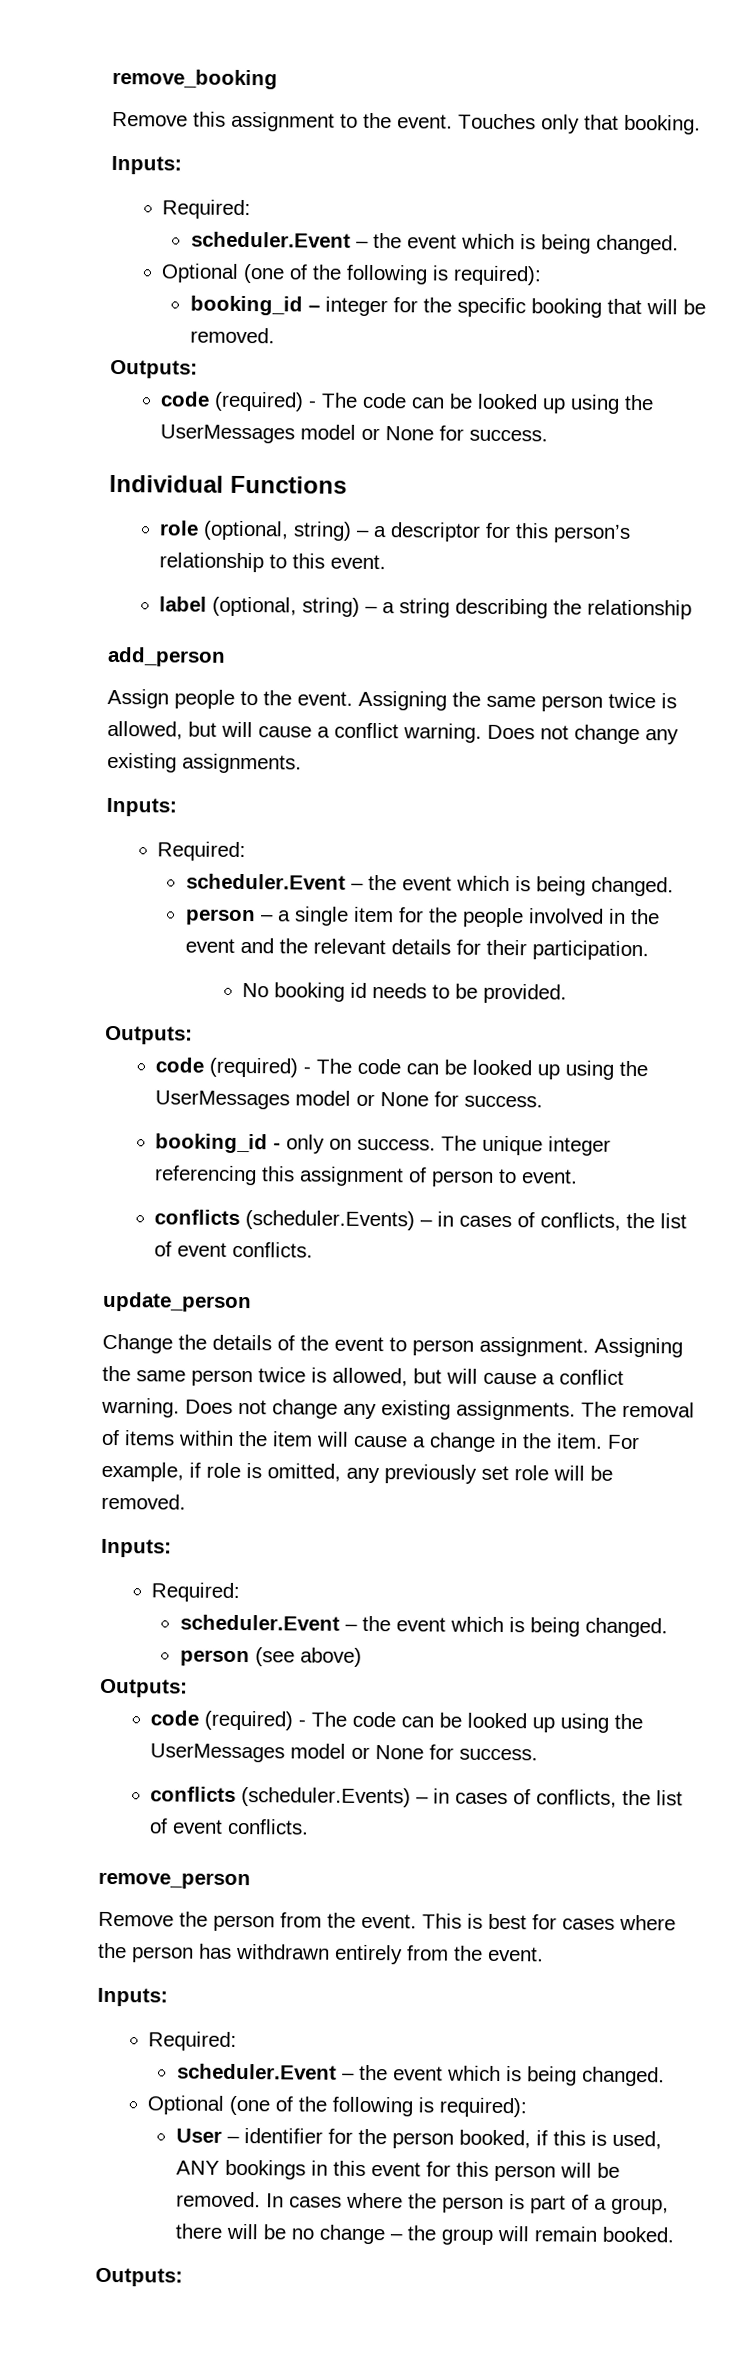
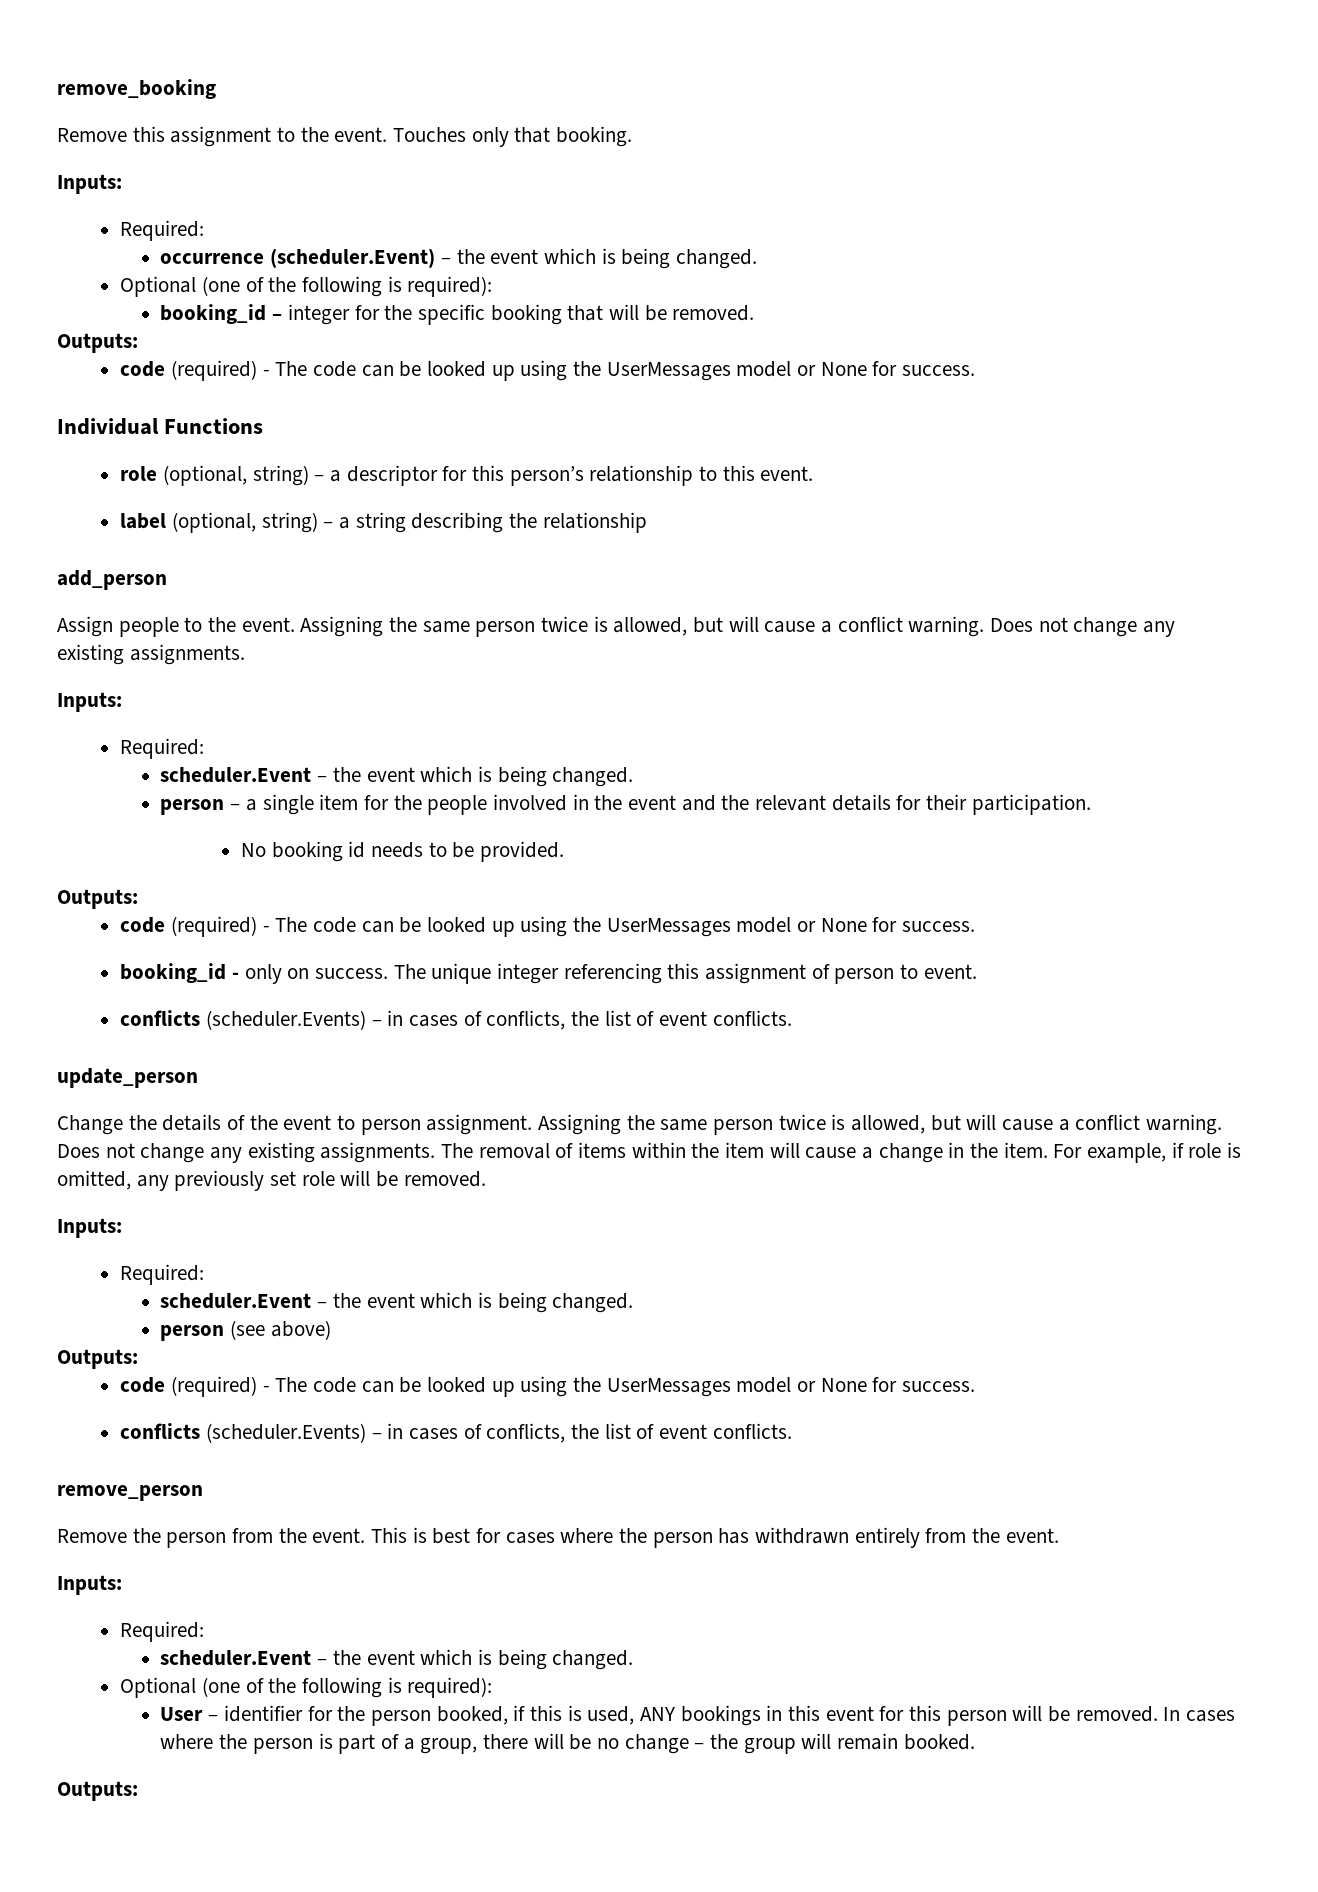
[190,231,351,248] scheduler.Event -> [160,248,436,268] occurrence (scheduler.Event)

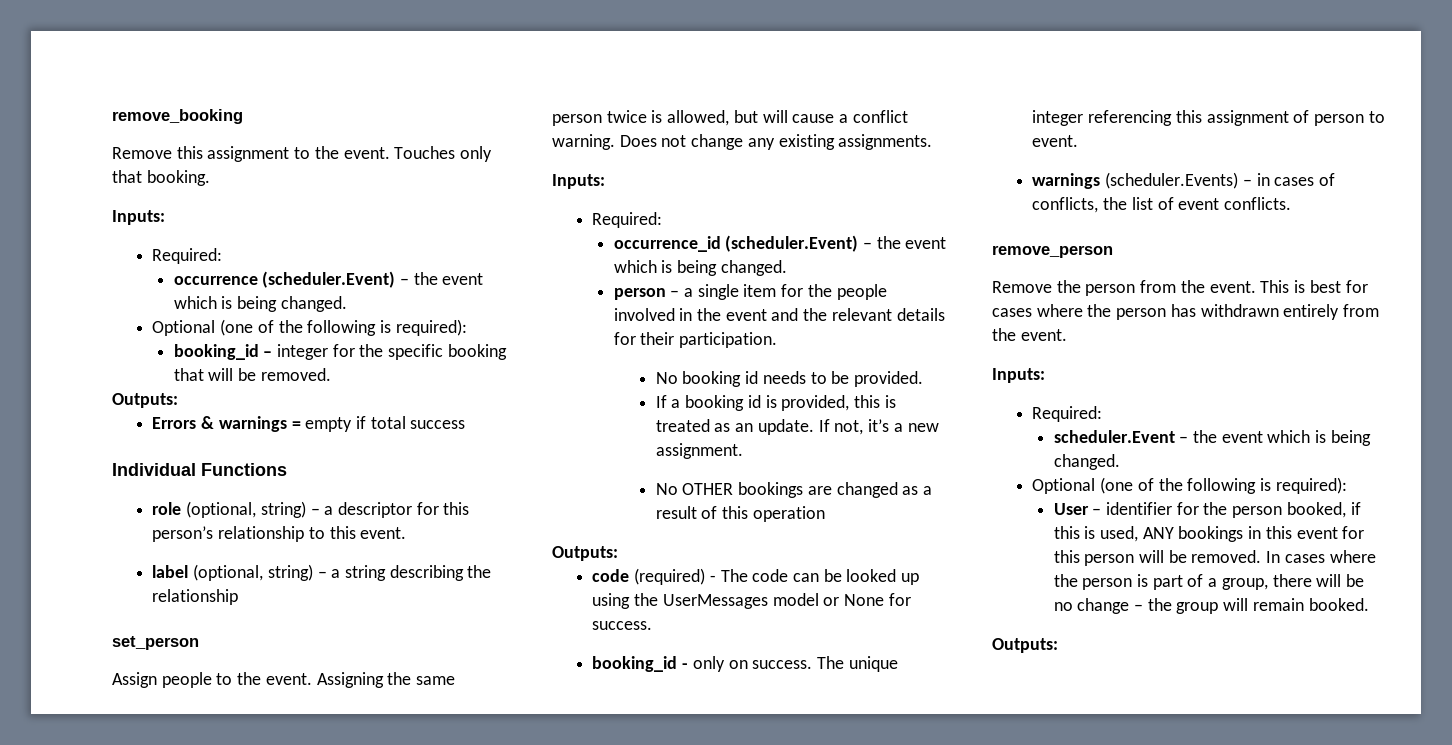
[120,360,976,381] code (required) - The code can be looked up using the UserMessages model or None for success. -> [152,416,466,432] Errors & warnings = empty if total success
[57,570,167,590] add_person -> [112,636,199,650] set_person
[160,767,312,783] scheduler.Event -> [613,235,859,252] occurrence_id (scheduler.Event)
(564, 851) none -> [655,395,896,411] [655,419,939,435] [655,443,743,459] [655,482,933,498] [655,506,825,522] // If a booking id is provided, this is treated as an update. If not, it’s a new assignment. // No OTHER bookings are changed as a result of this operation
[120,1010,792,1030] [57,1068,198,1088] [57,1114,1223,1135] [57,1142,1242,1163] [57,1170,486,1191] [57,1218,122,1238] [120,1264,205,1285] [160,1292,634,1313] [160,1320,331,1341] [57,1349,138,1369] [120,1376,976,1397] [120,1423,201,1439] conflicts (scheduler.Events) – in cases of conflicts, the list of event conflicts. // update_person // Change the details of the event to person assignment. Assigning the same person twice is allowed, but will cause a conflict warning. Does not change any existing assignments. The removal of items within the item will cause a change in the item. For example, if role is omitted, any previously set role will be removed. // Inputs: // Required: // scheduler.Event – the event which is being changed. // person (see above) // Outputs: // code (required) - The code can be looked up using the UserMessages model or None for success. // conflicts -> [1032,173,1101,189] warnings

